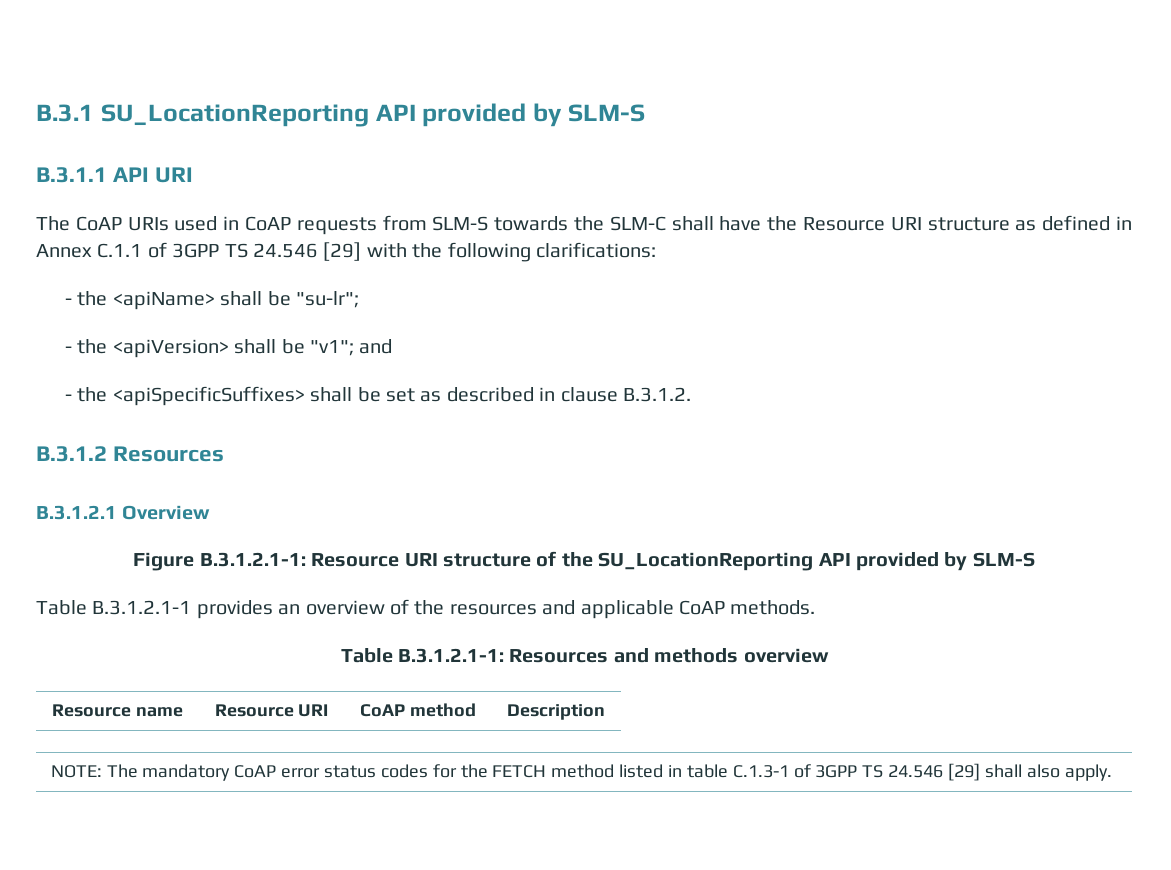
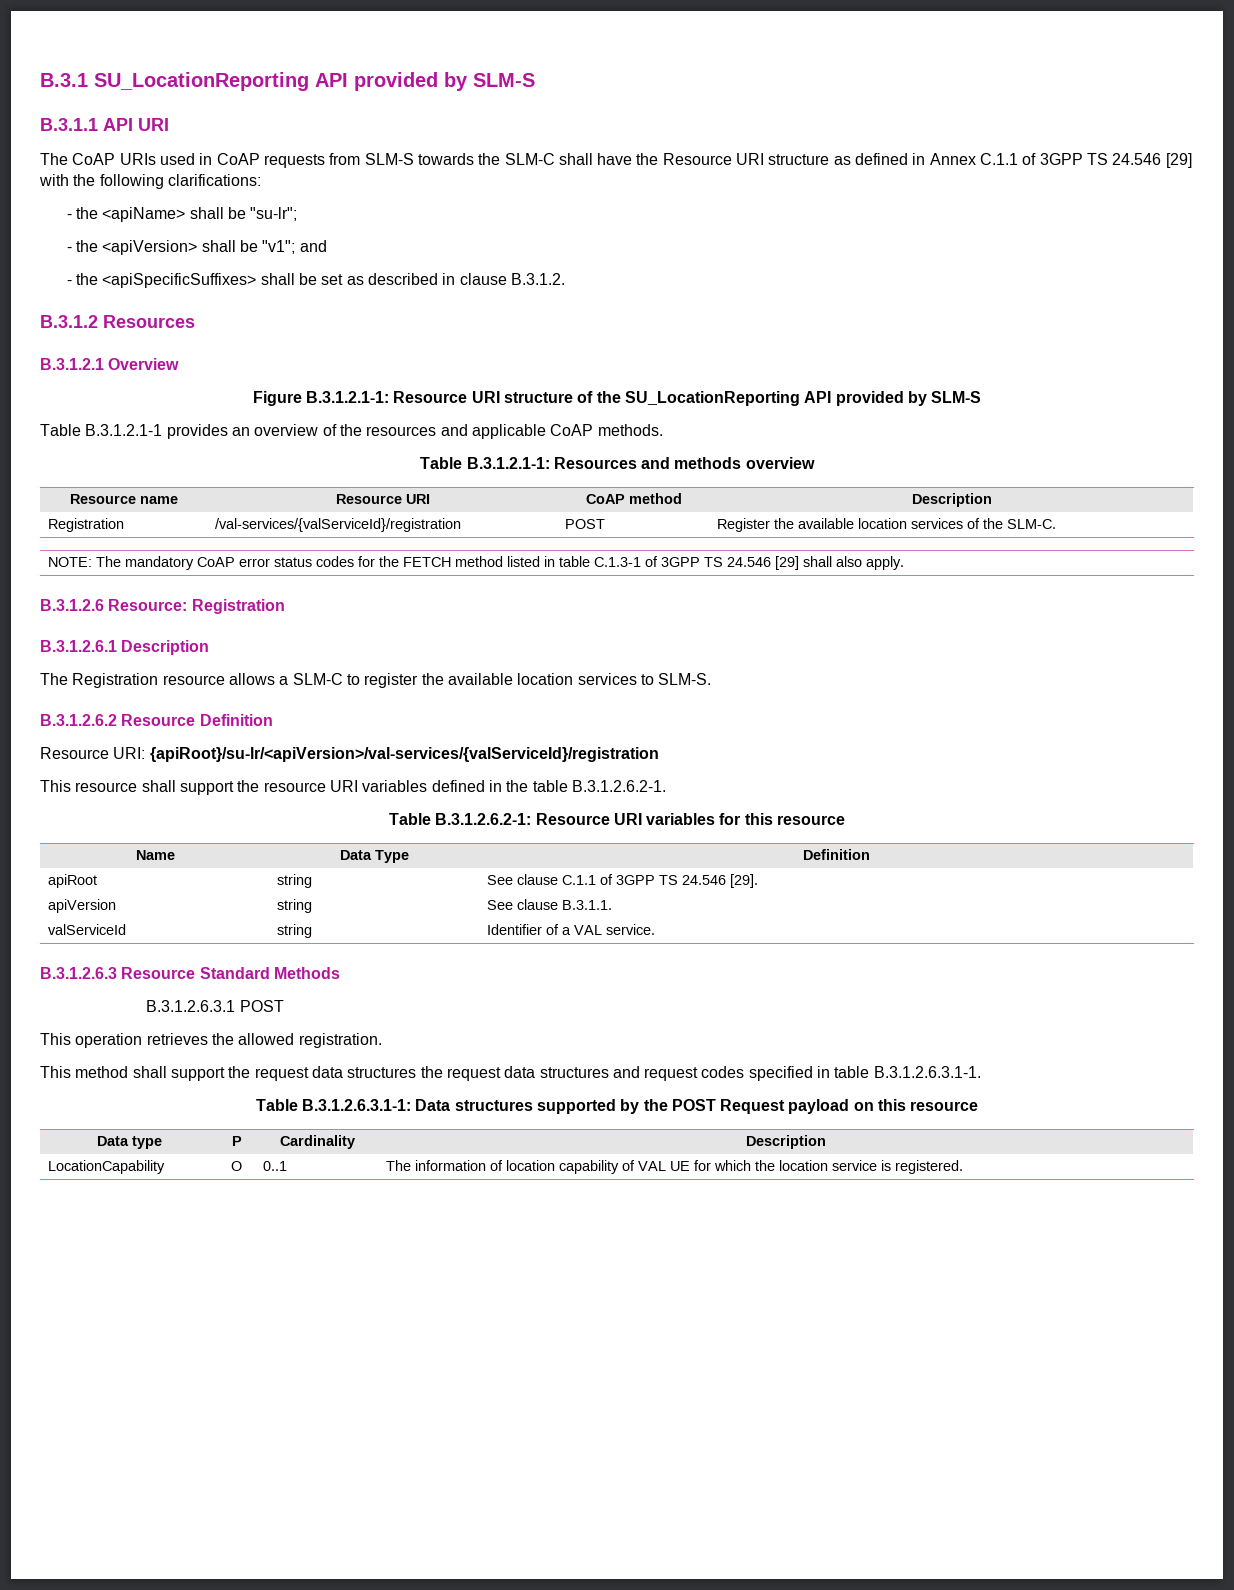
(605, 712) none -> [48,518,125,532] [215,518,462,532] [565,519,606,529] [717,518,1057,532] // Registration | /val-services/{valServiceId}/registration | POST | Register the available location services of the SLM-C.
(1112, 772) none -> [40,599,285,614] [40,640,210,655] [40,673,712,688] [40,714,273,726] [40,747,659,762] [40,780,666,795] [388,813,846,825] [135,850,175,860] [340,850,409,863] [803,849,871,860] [48,874,98,888] [277,874,313,888] [487,874,759,888] [48,899,117,913] [277,899,313,913] [487,899,613,910] [48,924,127,935] [277,924,313,938] [487,924,656,935] [40,967,340,979] [146,1000,284,1012] [40,1033,382,1048] [40,1066,981,1081] [255,1099,979,1114] [96,1136,162,1149] [231,1136,242,1146] [279,1135,355,1149] [746,1135,827,1149] [48,1160,166,1174] [231,1161,242,1171] [263,1161,288,1171] [386,1160,964,1174] // B.3.1.2.6 Resource: Registration // B.3.1.2.6.1 Description // The Registration resource allows a SLM-C to register the available location services to SLM-S. // B.3.1.2.6.2 Resource Definition // Resource URI: {apiRoot}/su-lr/<apiVersion>/val-services/{valServiceId}/registration // This resource shall support the resource URI variables defined in the table B.3.1.2.6.2-1. // Table B.3.1.2.6.2-1: Resource URI variables for this resource // Name | Data Type | Definition // apiRoot | string | See clause C.1.1 of 3GPP TS 24.546 [29]. // apiVersion | string | See clause B.3.1.1. // valServiceId | string | Identifier of a VAL service. // B.3.1.2.6.3 Resource Standard Methods // B.3.1.2.6.3.1 POST // This operation retrieves the allowed registration. // This method shall support the request data structures the request data structures and request codes specified in table B.3.1.2.6.3.1-1. // Table B.3.1.2.6.3.1-1: Data structures supported by the POST Request payload on this resource // Data type | P | Cardinality | Description // LocationCapability | O | 0..1 | The information of location capability of VAL UE for which the location service is registered.

